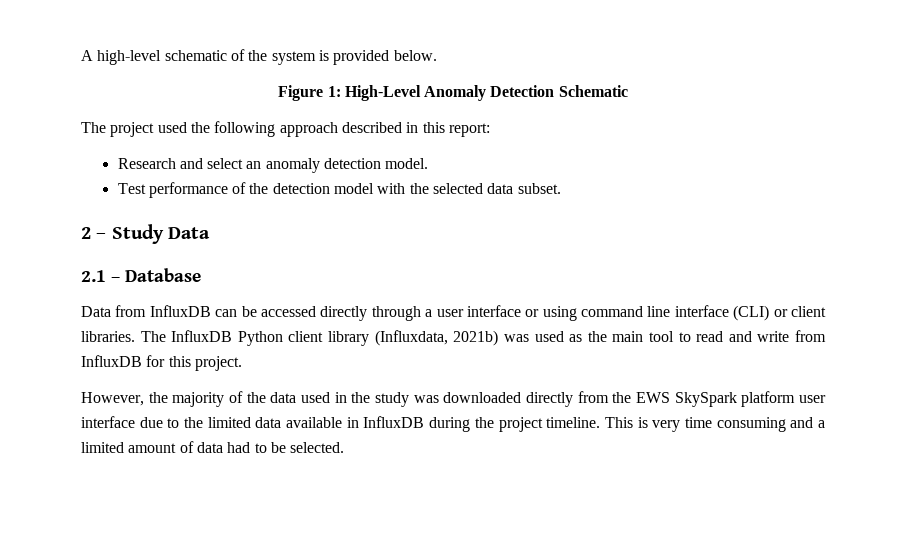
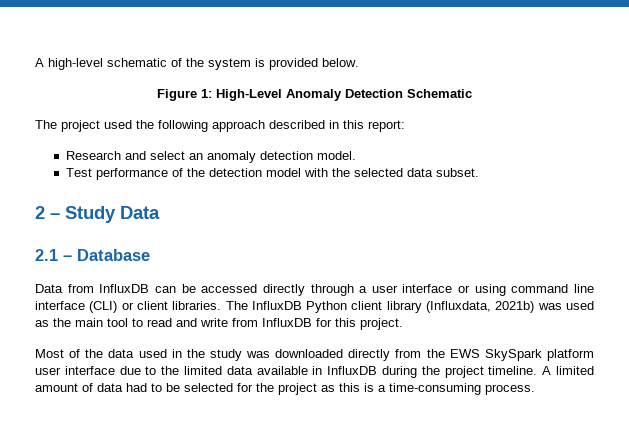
[81,392,225,407] However, the majority -> [35,349,64,358] Most
[604,417,826,432] This is very time consuming and a -> [542,366,552,375] A
[290,442,345,453] selected. -> [184,383,535,395] selected for the project as this is a time-consuming process.

